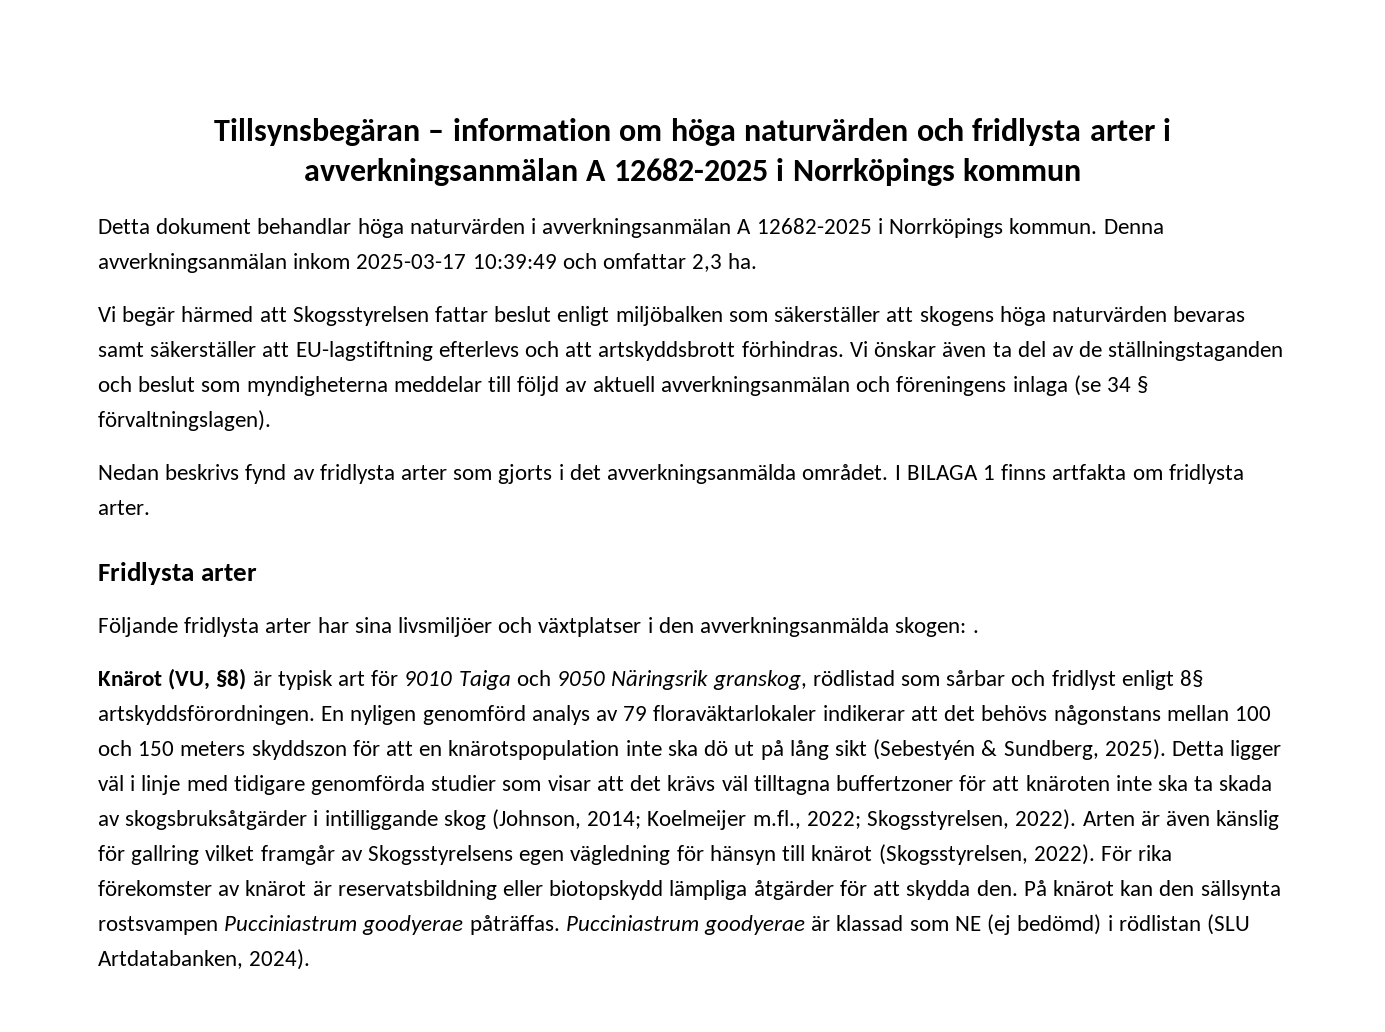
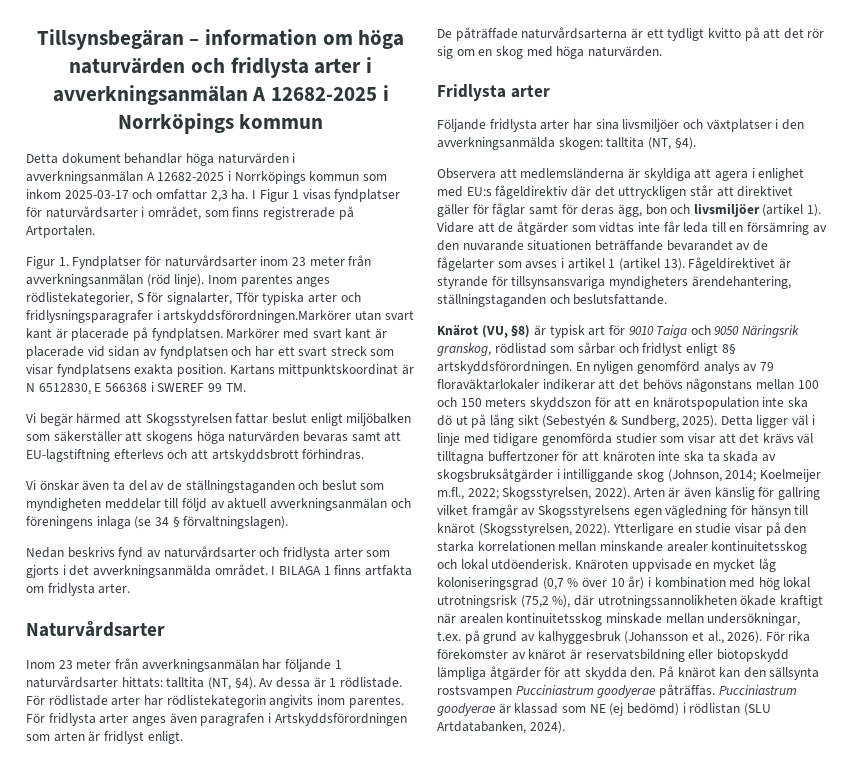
[1009,218,1164,234] [98,253,287,273] kommun. Denna avverkningsanmälan -> [309,171,387,181] kommun som
[472,254,557,269] 10:39:49 -> (129, 194) none
(758, 261) none -> [251,189,401,202] [26,206,354,220] [26,225,95,238] [26,255,372,269] [26,274,331,287] [26,292,361,305] [26,310,414,323] [26,327,387,341] [26,346,395,359] [26,364,414,377] [26,382,246,395] I Figur 1 visas fyndplatser för naturvårdsarter i området, som finns registrerade på Artportalen. // Figur 1. Fyndplatser för naturvårdsarter inom 23 meter från avverkningsanmälan (röd linje). Inom parentes anges rödlistekategorier, S för signalarter, Tför typiska arter och fridlysningsparagrafer i artskyddsförordningen.Markörer utan svart kant är placerade på fyndplatsen. Markörer med svart kant är placerade vid sidan av fyndplatsen och har ett svart streck som visar fyndplatsens exakta position. Kartans mittpunktskoordinat är N 6512830, E 566368 i SWEREF 99 TM.
[150,341,257,357] säkerställer -> (381, 436) none
(844, 349) none -> (365, 454) //
[246,376,388,396] myndigheterna -> [26,498,101,511] myndigheten
(315, 474) none -> [163,546,280,558] naturvårdsarter och
(150, 507) none -> [26,621,165,637] [26,658,342,672] [26,676,402,690] [26,695,404,708] [26,713,407,726] [26,731,183,744] [437,27,825,41] [437,46,662,59] // Naturvårdsarter // Inom 23 meter från avverkningsanmälan har följande 1 naturvårdsarter hittats: talltita (NT, §4). Av dessa är 1 rödlistade. För rödlistade arter har rödlistekategorin angivits inom parentes. För fridlysta arter anges även paragrafen i Artskyddsförordningen som arten är fridlyst enligt. // De påträffade naturvårdsarterna är ett tydligt kvitto på att det rör sig om en skog med höga naturvärden.
[972,630,979,633] . -> [606,137,696,150] [437,168,805,181] [437,185,794,199] [437,203,822,217] [437,221,827,235] [437,240,768,251] [437,257,791,271] [437,276,791,289] [437,294,668,307] talltita (NT, §4). // Observera att medlemsländerna är skyldiga att agera i enlighet med EU:s fågeldirektiv där det uttryckligen står att direktivet gäller för fåglar samt för deras ägg, bon och livsmiljöer (artikel 1). Vidare att de åtgärder som vidtas inte får leda till en försämring av den nuvarande situationen beträffande bevarandet av de fågelarter som avses i artikel 1 (artikel 13). Fågeldirektivet är styrande för tillsynsansvariga myndigheters ärendehantering, ställningstaganden och beslutsfattande.
(1095, 854) none -> [612,522,807,536] [437,541,808,554] [437,558,776,572] [437,576,811,590] [437,595,823,608] [437,613,801,626] [437,630,763,644] Ytterligare en studie visar på den starka korrelationen mellan minskande arealer kontinuitetsskog och lokal utdöenderisk. Knäroten uppvisade en mycket låg koloniseringsgrad (0,7 % över 10 år) i kombination med hög lokal utrotningsrisk (75,2 %), där utrotningssannolikheten ökade kraftigt när arealen kontinuitetsskog minskade mellan undersökningar, t.ex. på grund av kalhyggesbruk (Johansson et al., 2026).

